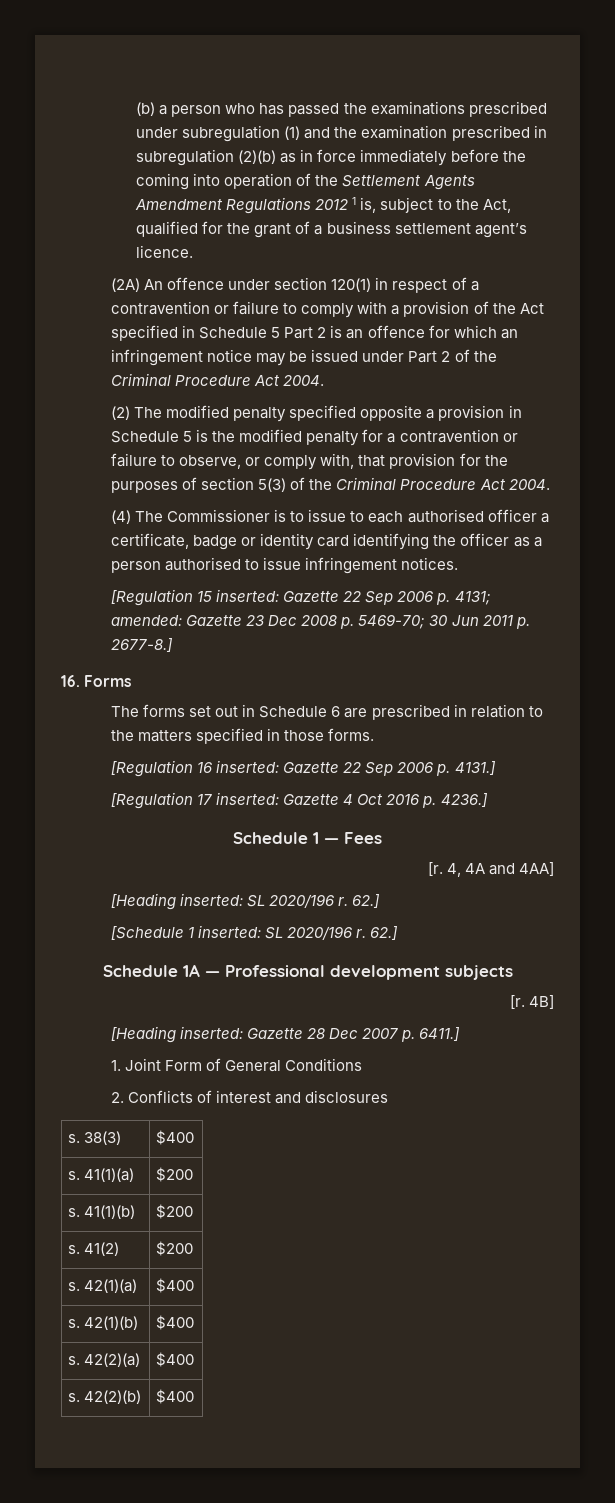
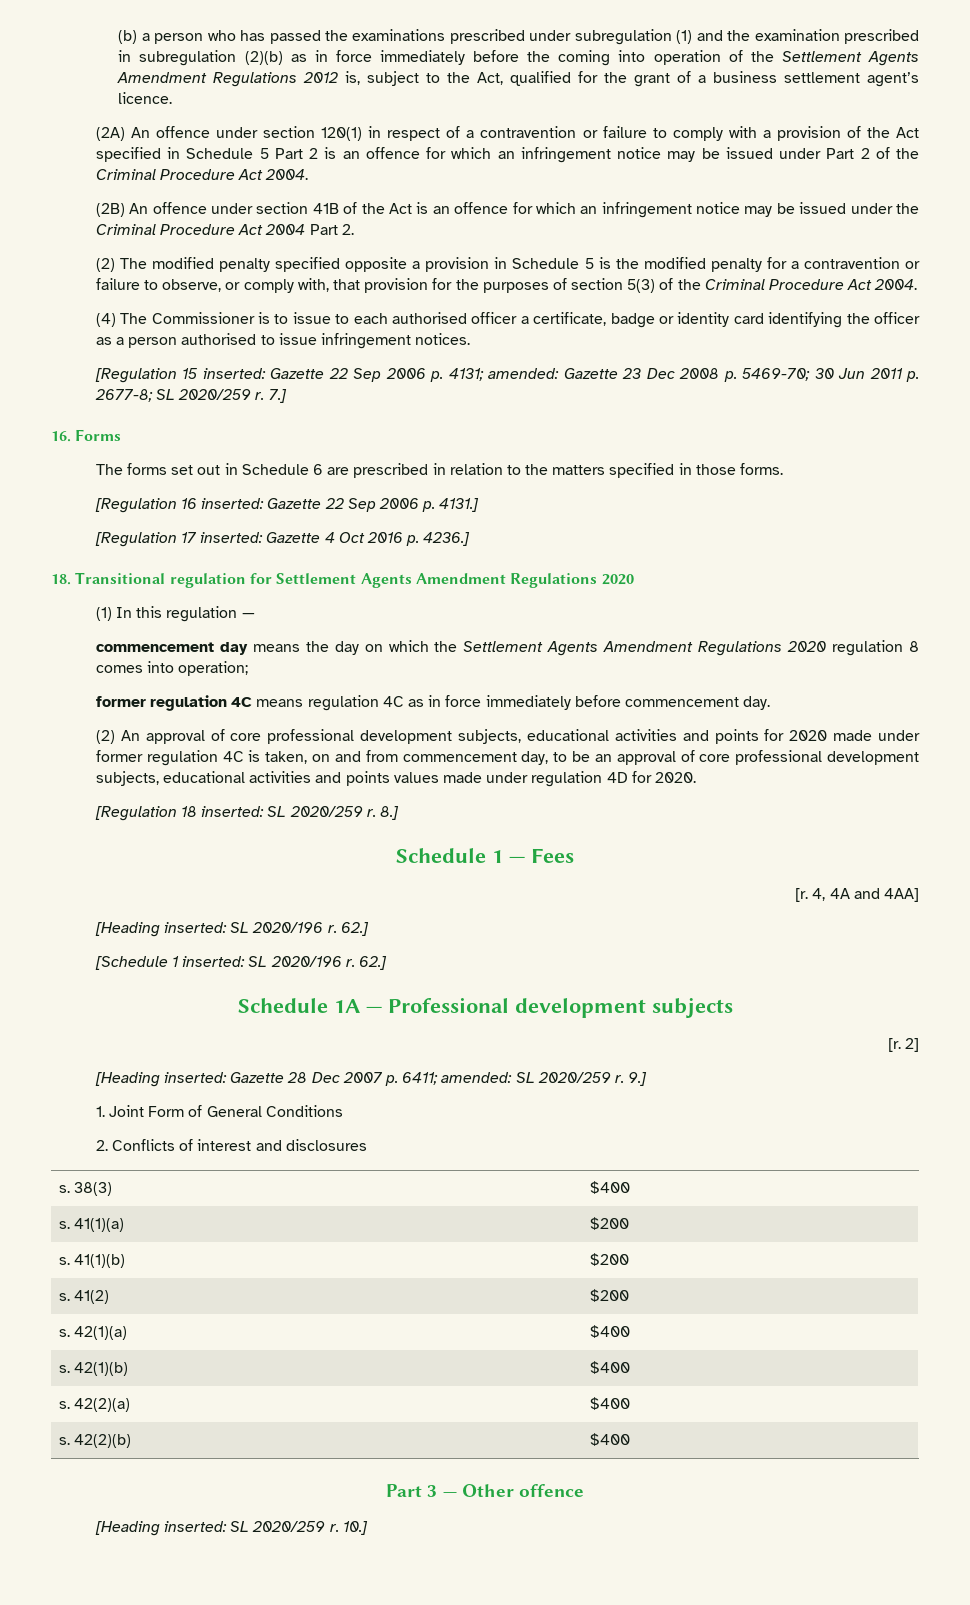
[352,197,357,205] 1 -> (339, 77) none
(325, 380) none -> [95,202,920,218] [95,224,354,235] // (2B) An offence under section 41B of the Act is an offence for which an infringement notice may be issued under the Criminal Procedure Act 2004 Part 2.
[111,638,174,652] 2677-8.] -> [94,389,287,403] 2677-8; SL 2020/259 r. 7.]
(488, 800) none -> [51,572,634,588] [95,606,255,622] [95,640,919,656] [95,661,249,676] [95,695,771,711] [95,729,920,744] [95,750,920,766] [95,771,696,787] [94,806,400,821] // 18. Transitional regulation for Settlement Agents Amendment Regulations 2020 // (1) In this regulation — // commencement day means the day on which the Settlement Agents Amendment Regulations 2020 regulation 8 comes into operation; // former regulation 4C means regulation 4C as in force immediately before commencement day. // (2) An approval of core professional development subjects, educational activities and points for 2020 made under former regulation 4C is taken, on and from commencement day, to be an approval of core professional development subjects, educational activities and points values made under regulation 4D for 2020. // [Regulation 18 inserted: SL 2020/259 r. 8.]
[529,995,554,1009] 4B] -> [905,1038,919,1052] 2]
[419,1027,461,1041] 6411.] -> [402,1072,648,1086] 6411; amended: SL 2020/259 r. 9.]
(194, 1396) none -> [386,1484,584,1497] [94,1521,368,1536] // Part 3 — Other offence // [Heading inserted: SL 2020/259 r. 10.]

